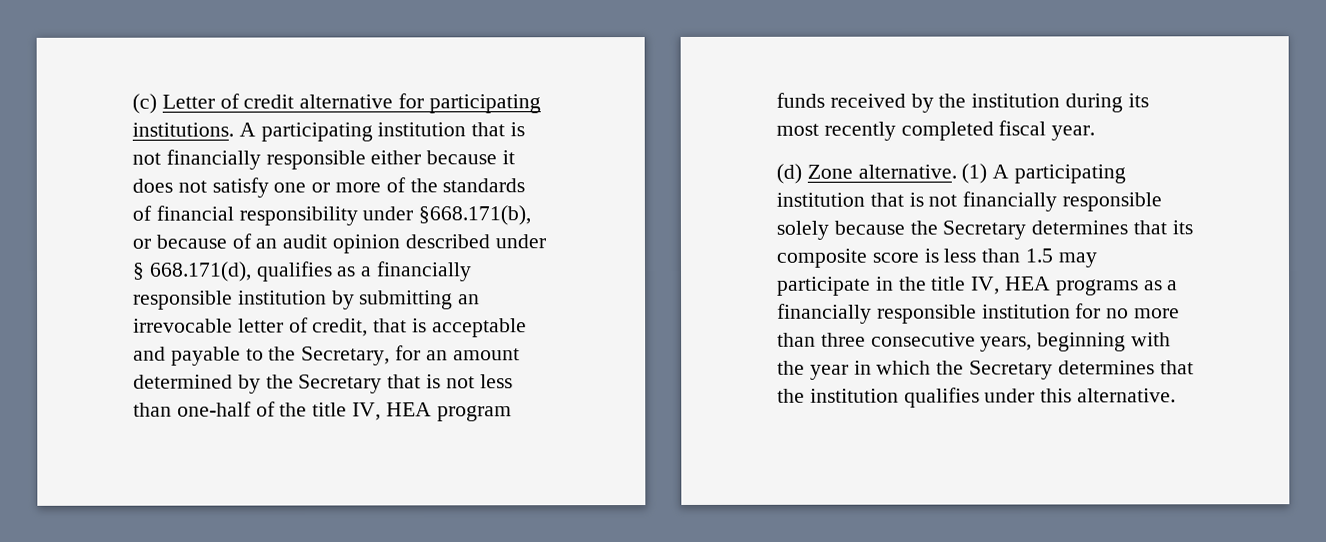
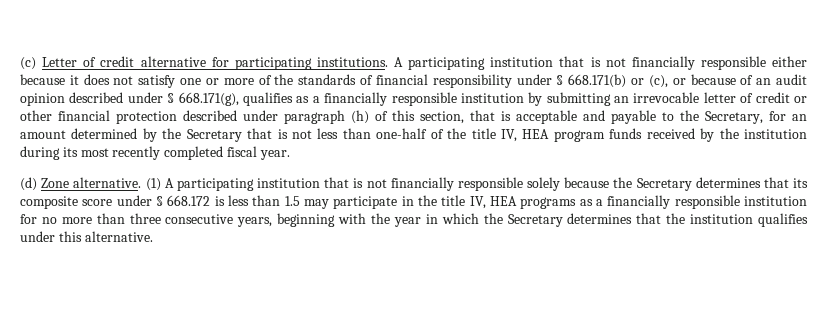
[418,205,532,226] §668.171(b), -> [556,74,668,88] § 668.171(b) or (c),
[148,261,252,282] 668.171(d), -> [178,92,239,106] 668.171(g),
[312,318,369,337] credit, -> [755,92,808,103] [20,110,464,124] credit or other financial protection described under paragraph (h) of this section,
(919, 257) none -> [116,195,211,206] under § 668.172

